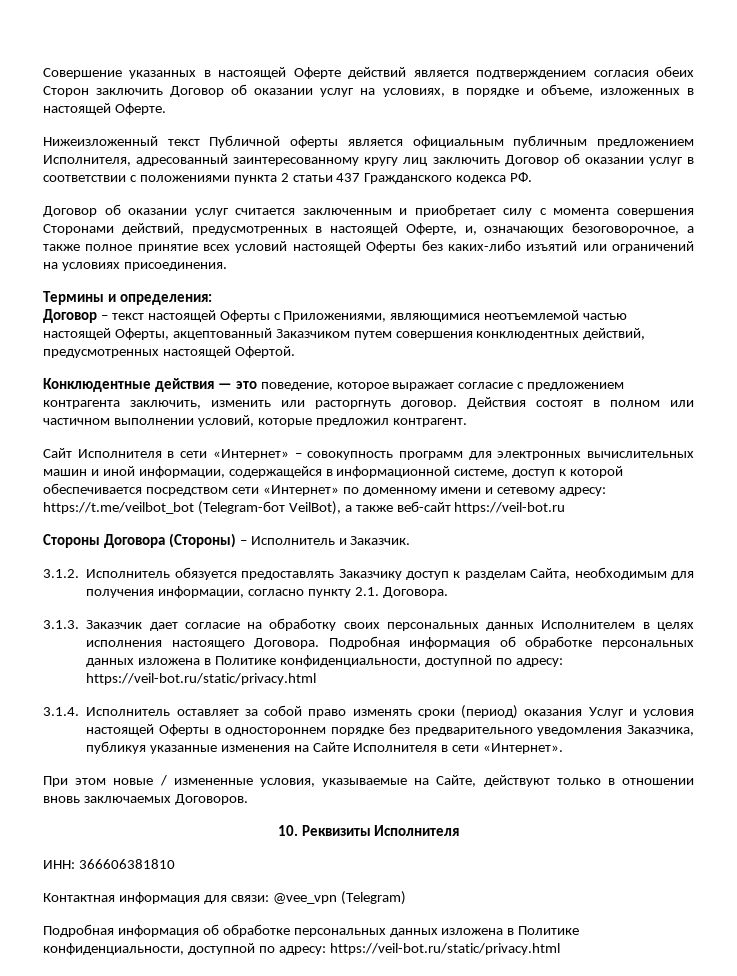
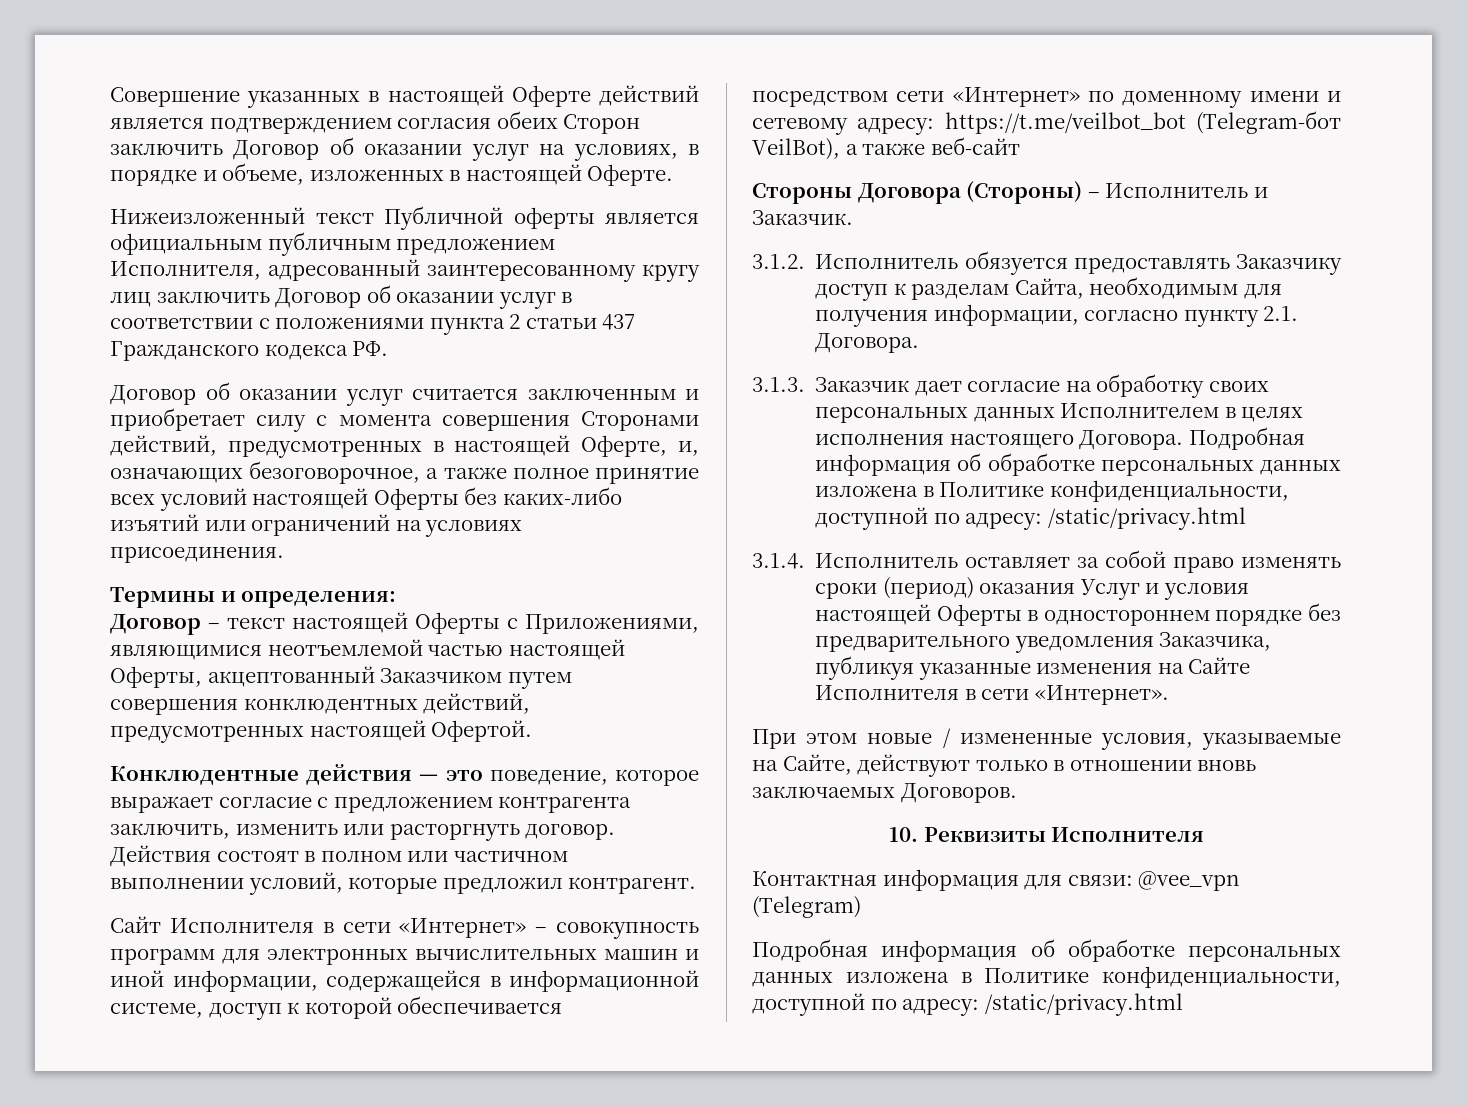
[454,502,566,514] https://veil-bot.ru -> (1020, 146) none
[86,673,317,685] https://veil-bot.ru/static/privacy.html -> [1047,507,1246,530] /static/privacy.html
[43,859,175,869] // ИНН: 366606381810 -> (1205, 834) none
[329,943,560,955] https://veil-bot.ru/static/privacy.html -> [984,993,1183,1016] /static/privacy.html

